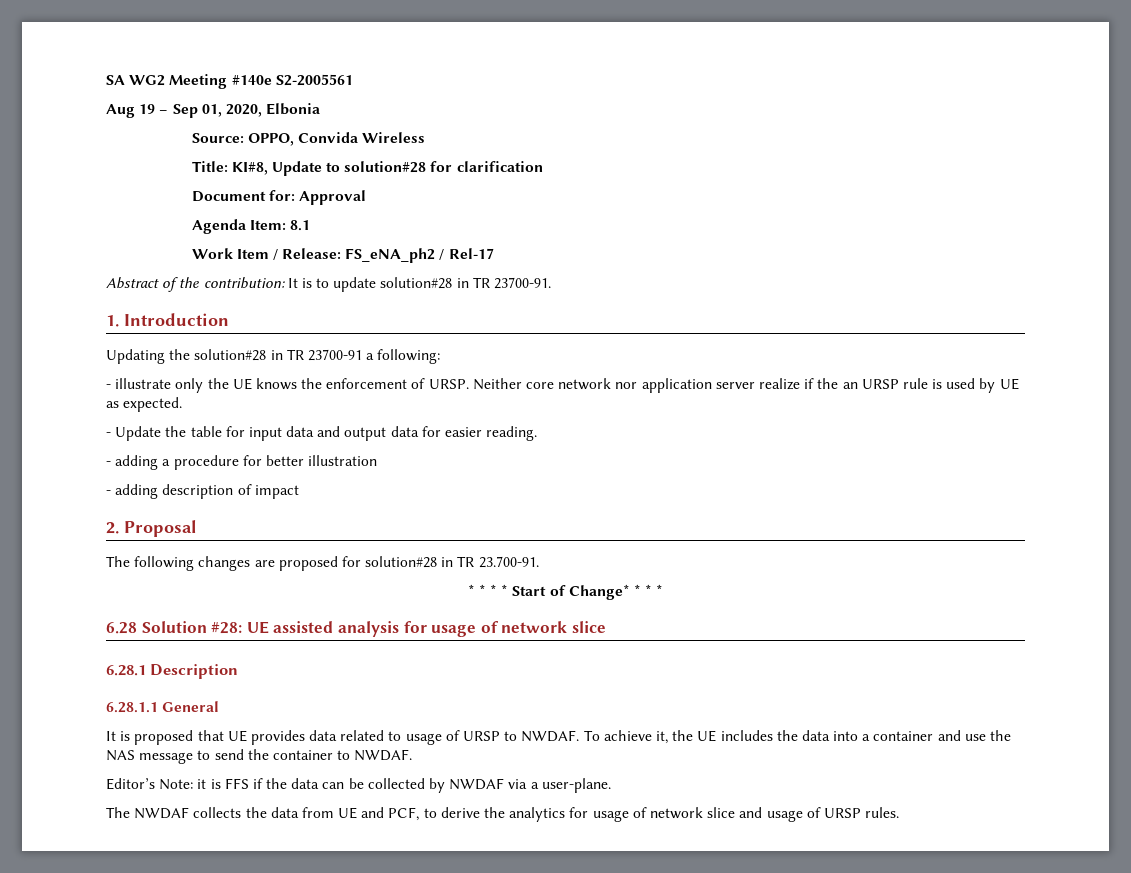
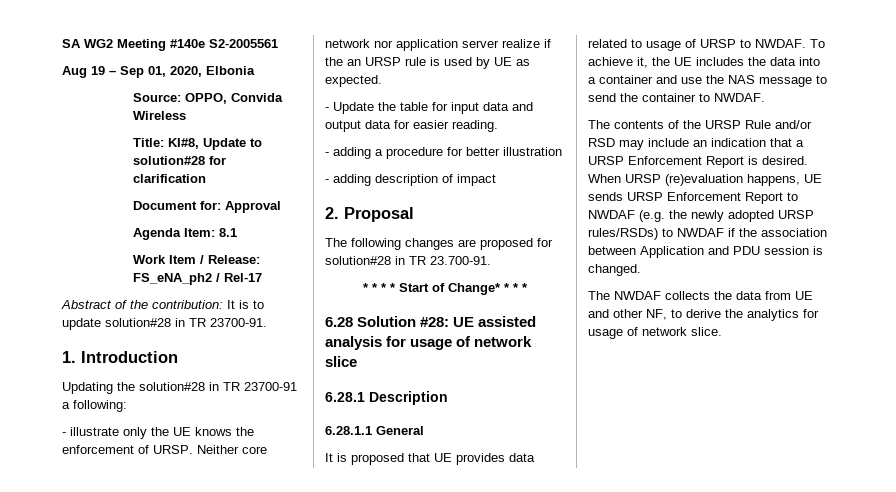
[106,778,611,793] Editor’s Note: it is FFS if the data can be collected by NWDAF via a user-plane. -> [588,120,812,129] [588,138,804,150] [588,156,808,168] [588,174,822,186] [588,192,798,204] [588,210,814,222] [588,228,827,240] [588,246,823,258] [588,264,641,276] The contents of the URSP Rule and/or RSD may include an indication that a URSP Enforcement Report is desired. When URSP (re)evaluation happens, UE sends URSP Enforcement Report to NWDAF (e.g. the newly adopted URSP rules/RSDs) to NWDAF if the association between Application and PDU session is changed.
[388,807,420,821] PCF, -> [613,309,667,320] other NF,
[707,807,900,822] slice and usage of URSP rules. -> [691,327,722,336] slice.

